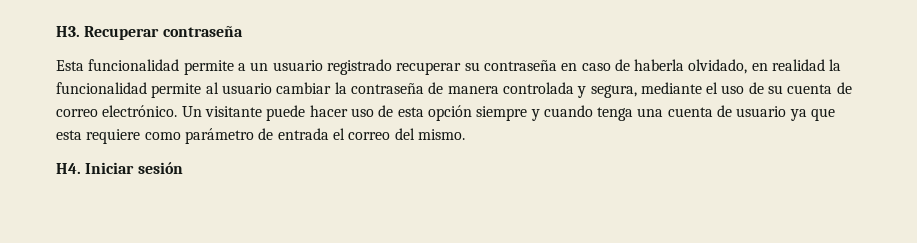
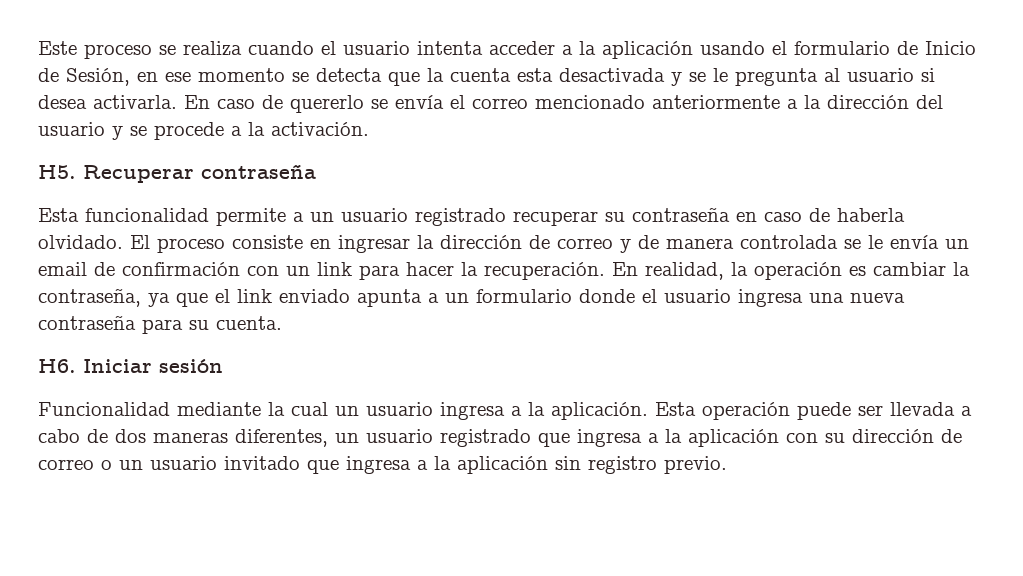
[56,26,80,37] H3. -> [38,41,976,59] [38,68,935,86] [38,95,943,113] [38,122,369,140] [38,165,76,179] Este proceso se realiza cuando el usuario intenta acceder a la aplicación usando el formulario de Inicio de Sesión, en ese momento se detecta que la cuenta esta desactivada y se le pregunta al usuario si desea activarla. En caso de quererlo se envía el correo mencionado anteriormente a la dirección del usuario y se procede a la activación. // H5.
[688,59,842,74] [56,82,852,98] [56,105,836,121] [56,128,465,144] [56,162,183,174] olvidado, en realidad la funcionalidad permite al usuario cambiar la contraseña de manera controlada y segura, mediante el uso de su cuenta de correo electrónico. Un visitante puede hacer uso de esta opción siempre y cuando tenga una cuenta de usuario ya que esta requiere como parámetro de entrada el correo del mismo. // H4. Iniciar sesión -> [38,235,969,253] [38,262,970,280] [38,288,905,307] [38,315,282,334] [38,359,223,373] [38,402,972,420] [38,429,962,447] [38,456,727,474] olvidado. El proceso consiste en ingresar la dirección de correo y de manera controlada se le envía un email de confirmación con un link para hacer la recuperación. En realidad, la operación es cambiar la contraseña, ya que el link enviado apunta a un formulario donde el usuario ingresa una nueva contraseña para su cuenta. // H6. Iniciar sesión // Funcionalidad mediante la cual un usuario ingresa a la aplicación. Esta operación puede ser llevada a cabo de dos maneras diferentes, un usuario registrado que ingresa a la aplicación con su dirección de correo o un usuario invitado que ingresa a la aplicación sin registro previo.

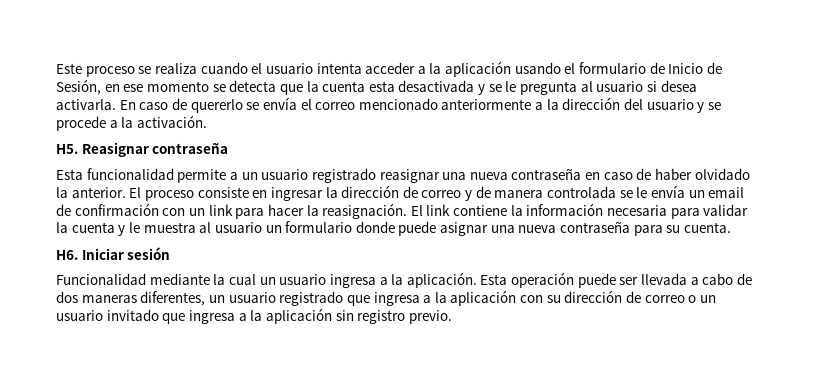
[83,165,194,183] Recuperar -> [81,142,149,157] Reasignar
[513,211,625,226] recuperar su -> [379,169,508,183] reasignar una nueva
[837,208,905,222] [38,235,123,249] haberla olvidado. -> [655,168,750,180] [56,187,126,198] haber olvidado la anterior.
[484,262,970,280] [38,288,803,307] recuperación. En realidad, la operación es cambiar la contraseña, ya que el link enviado apunta a un formulario donde el usuario ingresa -> [322,203,749,219] [56,221,489,236] reasignación. El link contiene la información necesaria para validar la cuenta y le muestra al usuario un formulario donde puede asignar

